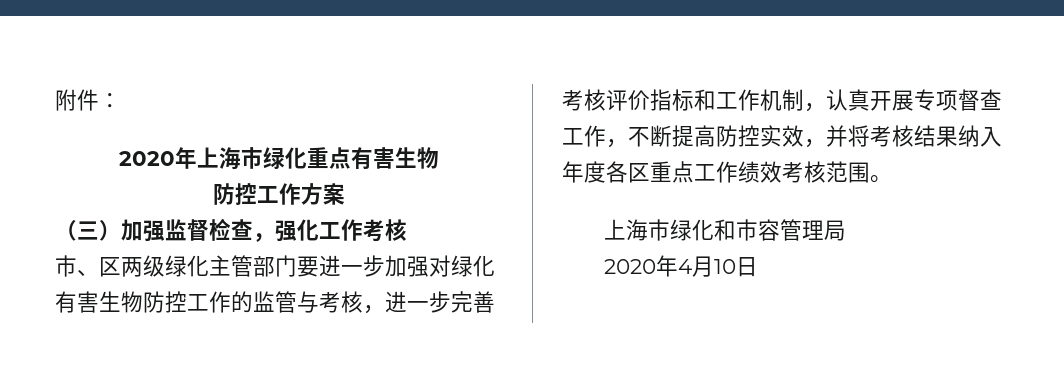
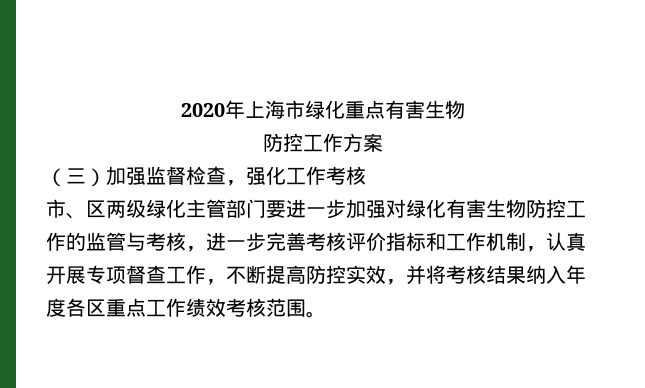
[55,89,121,111] 附件： // -> (180, 110) none
[604,219,847,241] [604,255,759,277] // 上海市绿化和市容管理局 // 2020年4月10日 -> (326, 314) none

